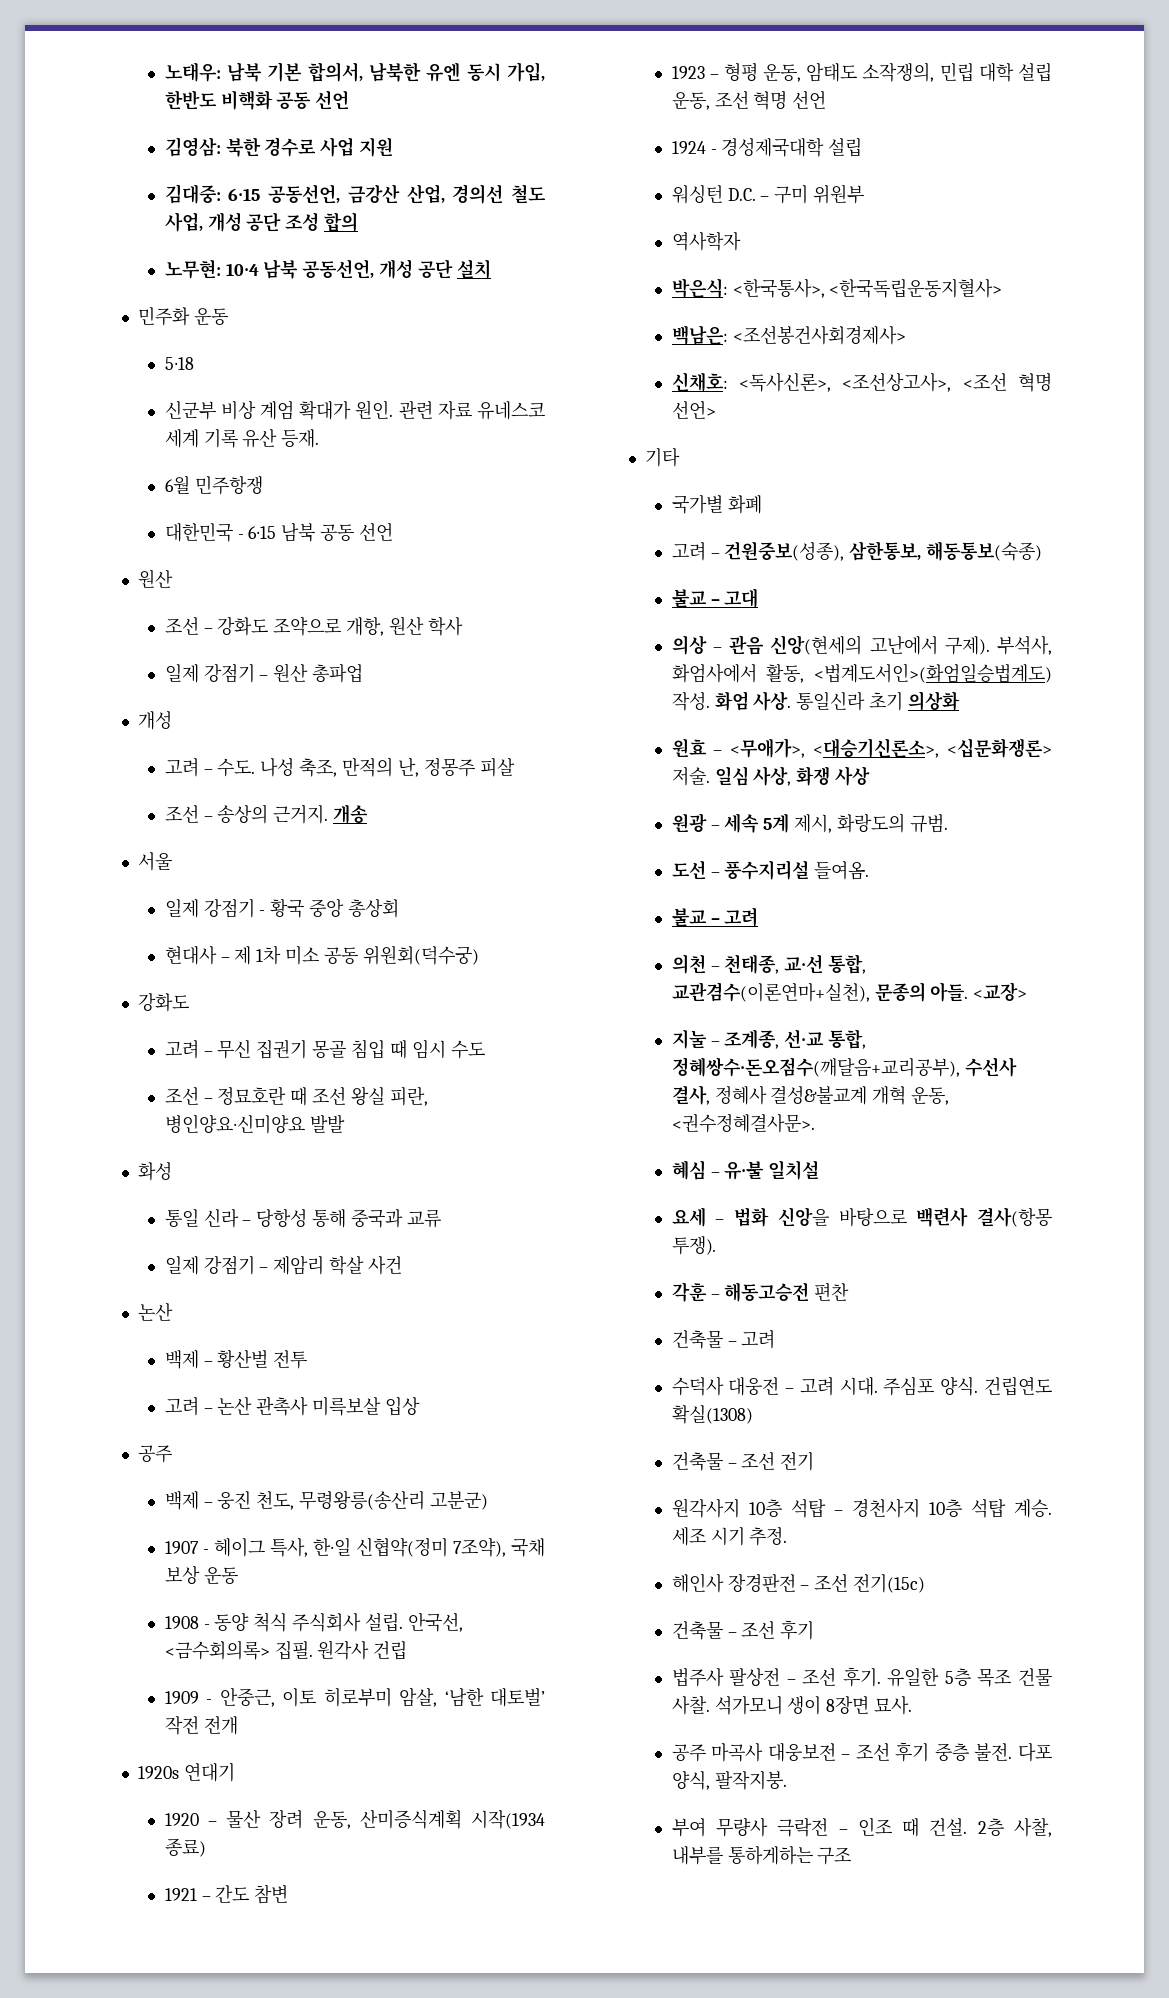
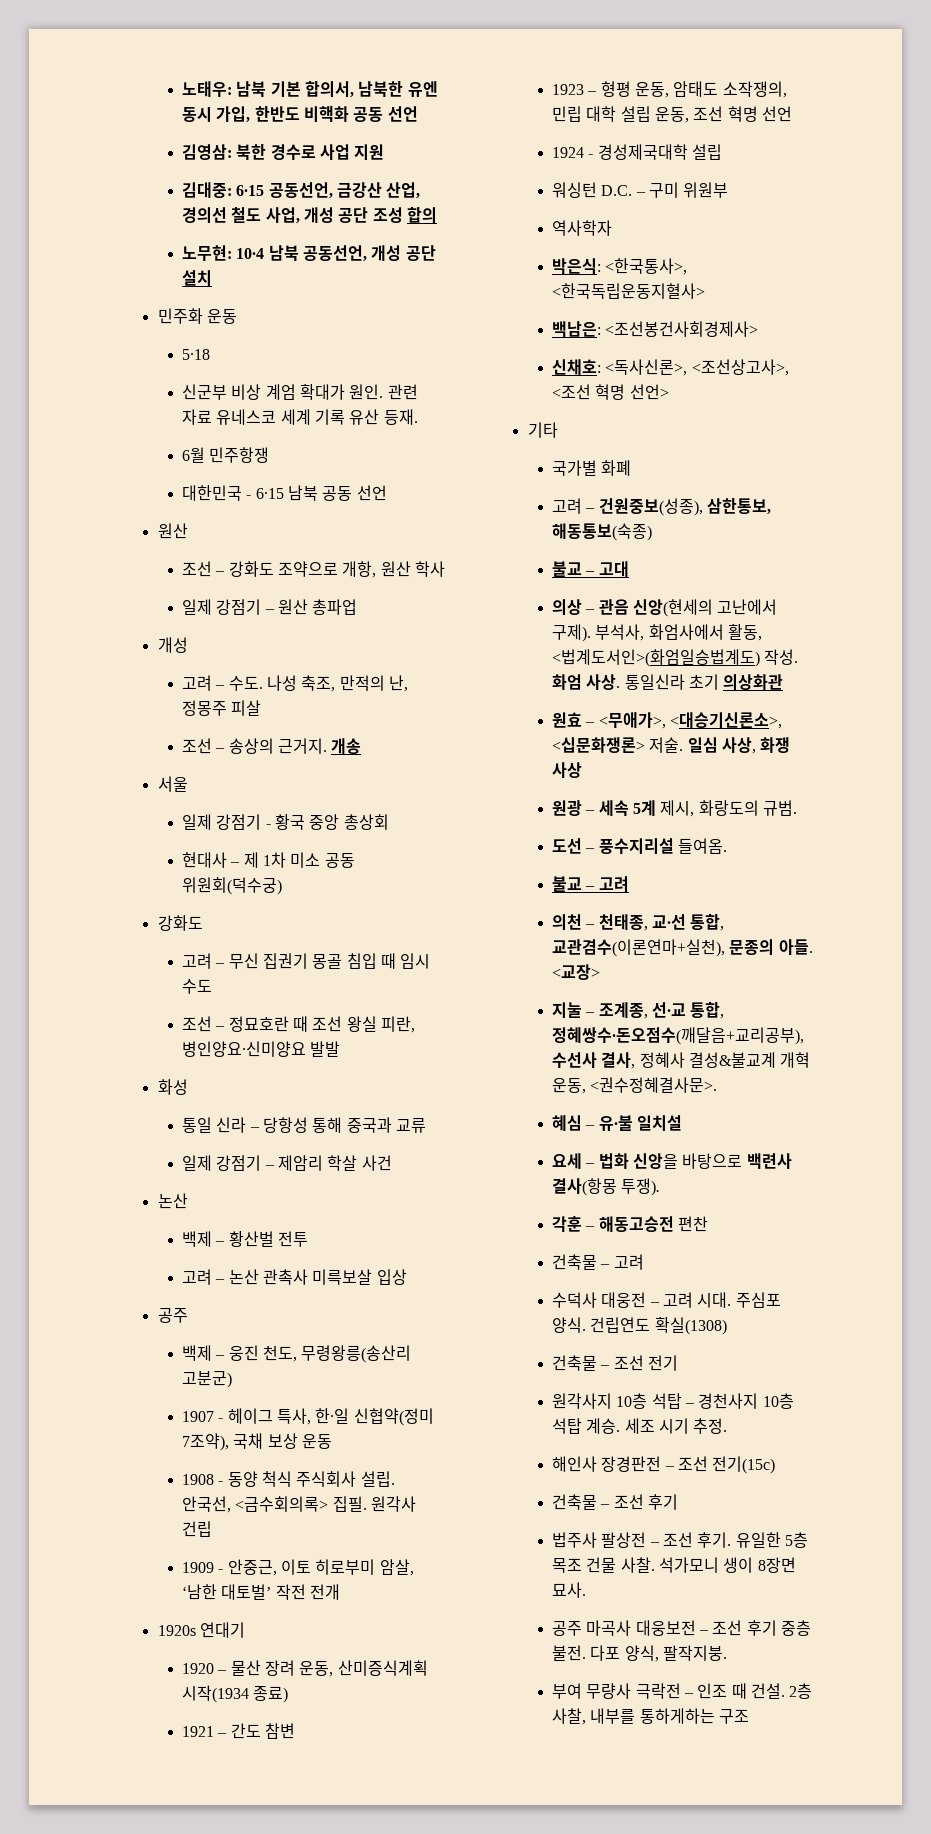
[907,691,960,711] 의상화 -> [723,674,784,690] 의상화관

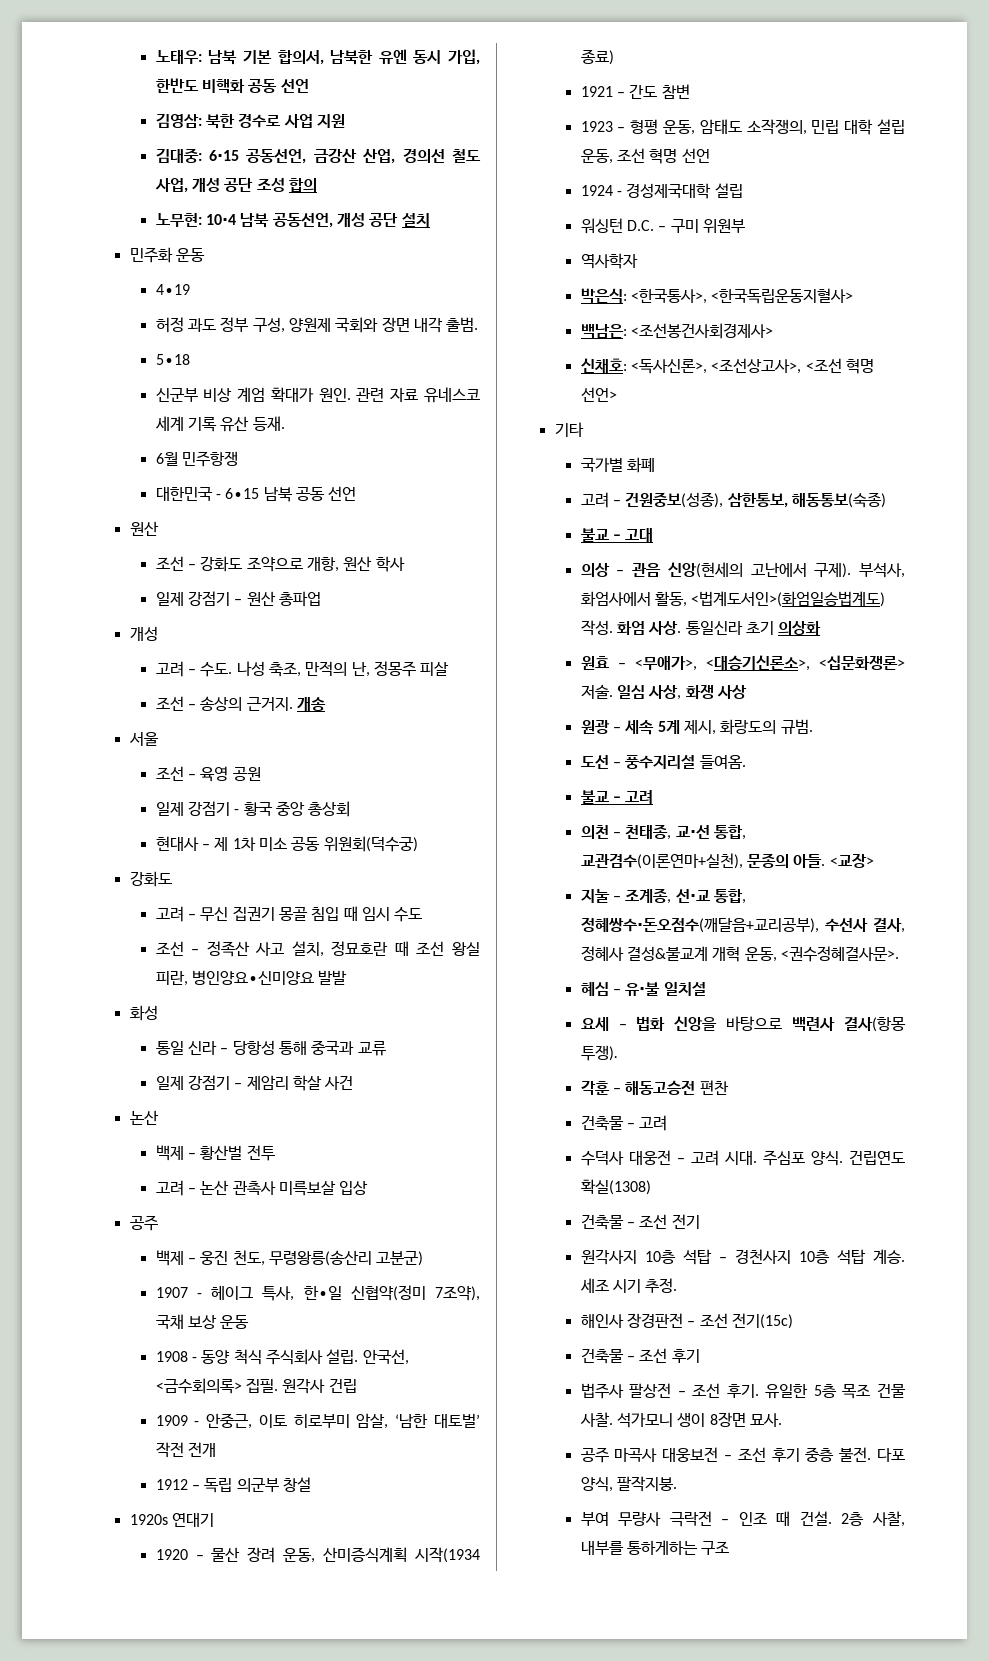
(238, 316) none -> [155,284,190,295] [155,317,479,333] // 4∙19 // 허정 과도 정부 구성, 양원제 국회와 장면 내각 출범.
(188, 784) none -> [155,766,261,782] // 조선 – 육영 공원
(226, 1028) none -> [206,941,324,957] 정족산 사고 설치,
(341, 1592) none -> [155,1477,311,1493] // 1912 – 독립 의군부 창설
[723,674,784,690] 의상화관 -> [778,621,822,635] 의상화

